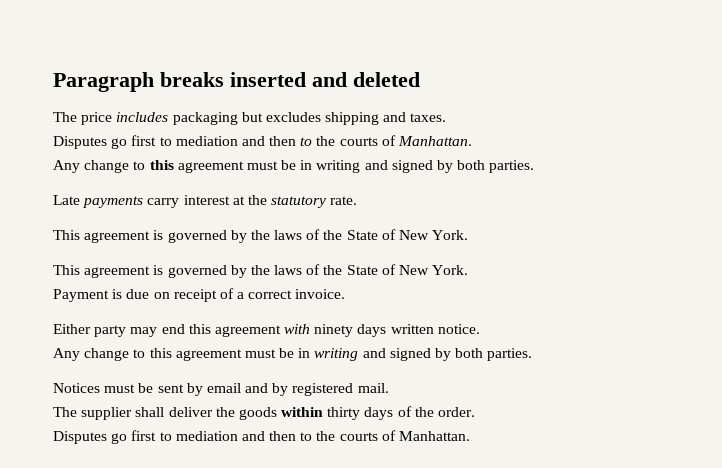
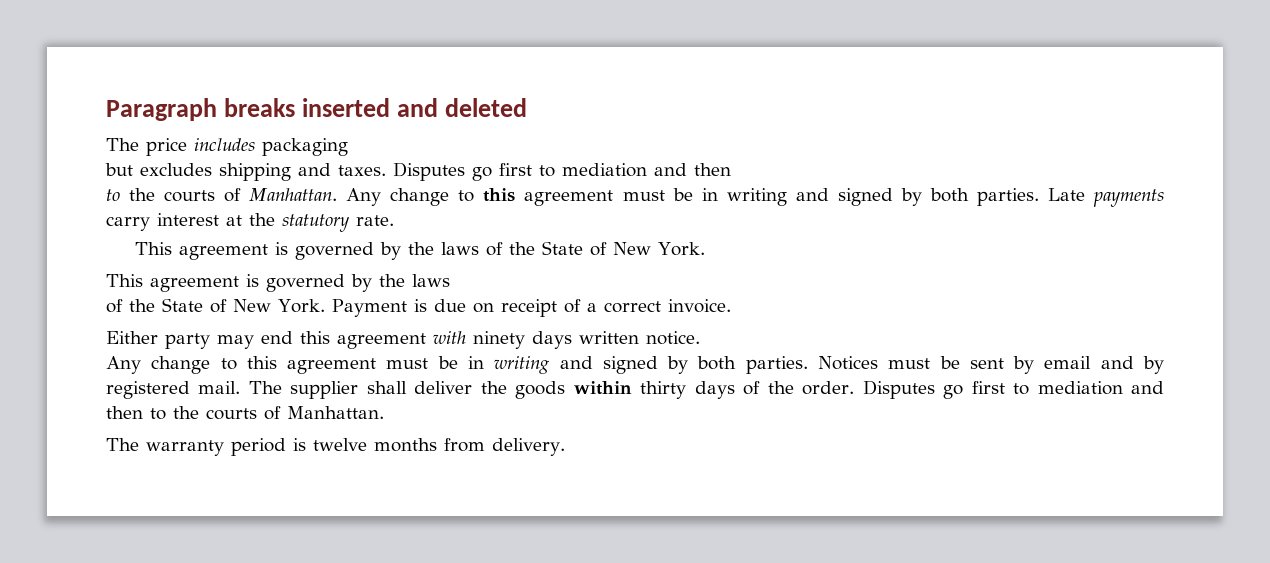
(238, 118) none -> (348, 147) //
[53,135,473,149] // Disputes go first to mediation and then to the courts of Manhattan. // -> [393,162,731,181] [106,188,338,202] Disputes go first to mediation and then // to the courts of Manhattan.
(535, 166) // -> (1039, 197) none
[306,264,469,275] of the State of New York. // -> [106,298,325,313] // of the State of New York.
(533, 354) // -> (808, 365) none
(389, 388) // -> (241, 387) none
(476, 412) // -> (855, 388) none
(471, 436) none -> [106,438,565,456] // The warranty period is twelve months from delivery.

